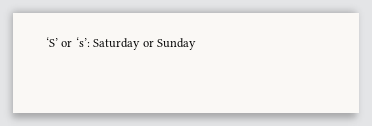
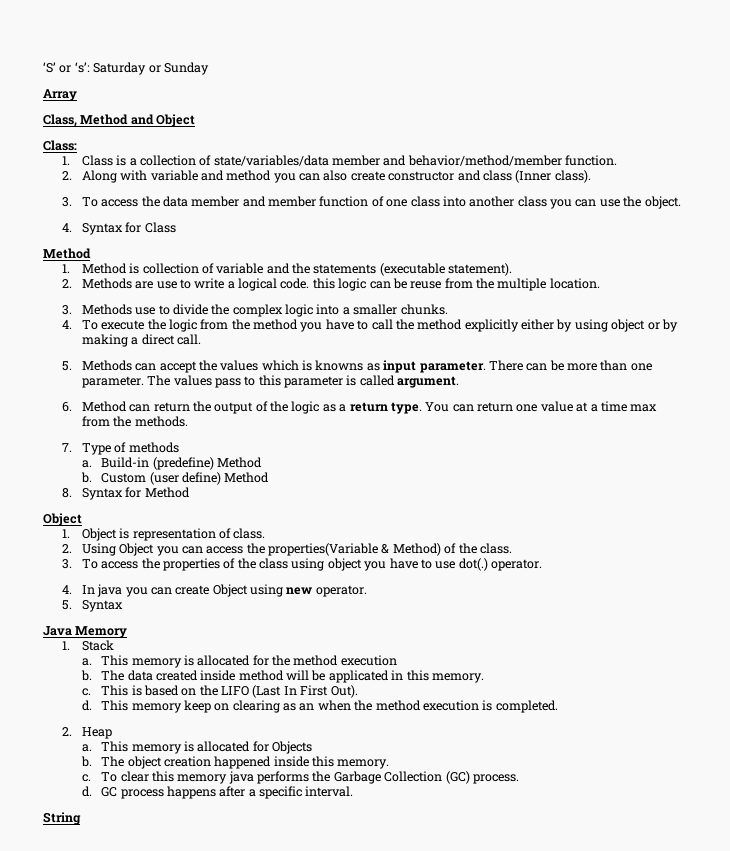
(196, 44) none -> [43,89,77,101] [43,114,196,127] [43,140,77,151] [62,155,618,166] [62,170,591,183] [62,196,681,209] [62,222,176,235] [43,248,91,259] [62,263,513,276] [62,278,600,291] [62,304,448,317] [62,319,678,332] [81,334,201,347] [62,360,652,373] [81,375,460,388] [62,401,658,414] [81,416,188,427] [62,442,179,455] [81,457,262,470] [80,472,270,485] [62,487,190,500] [43,513,82,526] [62,528,266,541] [62,543,512,556] [62,558,543,571] [62,584,367,597] [62,600,123,612] [43,626,128,638] [62,640,114,651] [81,655,397,668] [80,670,484,683] [81,685,358,698] [81,700,558,713] [62,727,112,739] [81,741,313,754] [80,756,390,769] [81,771,519,784] [81,786,354,799] [43,812,81,825] // Array // Class, Method and Object // Class: // 1. Class is a collection of state/variables/data member and behavior/method/member function. // 2. Along with variable and method you can also create constructor and class (Inner class). // 3. To access the data member and member function of one class into another class you can use the object. // 4. Syntax for Class // Method // 1. Method is collection of variable and the statements (executable statement). // 2. Methods are use to write a logical code. this logic can be reuse from the multiple location. // 3. Methods use to divide the complex logic into a smaller chunks. // 4. To execute the logic from the method you have to call the method explicitly either by using object or by making a direct call. // 5. Methods can accept the values which is knowns as input parameter. There can be more than one parameter. The values pass to this parameter is called argument. // 6. Method can return the output of the logic as a return type. You can return one value at a time max from the methods. // 7. Type of methods // a. Build-in (predefine) Method // b. Custom (user define) Method // 8. Syntax for Method // Object // 1. Object is representation of class. // 2. Using Object you can access the properties(Variable & Method) of the class. // 3. To access the properties of the class using object you have to use dot(.) operator. // 4. In java you can create Object using new operator. // 5. Syntax // Java Memory // 1. Stack // a. This memory is allocated for the method execution // b. The data created inside method will be applicated in this memory. // c. This is based on the LIFO (Last In First Out). // d. This memory keep on clearing as an when the method execution is completed. // 2. Heap // a. This memory is allocated for Objects // b. The object creation happened inside this memory. // c. To clear this memory java performs the Garbage Collection (GC) process. // d. GC process happens after a specific interval. // String

